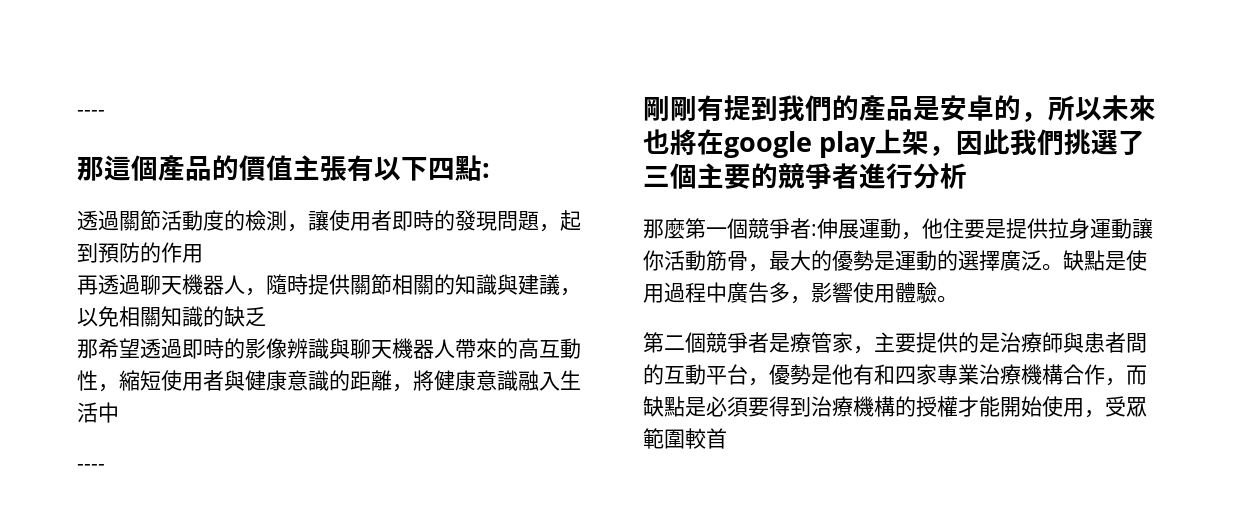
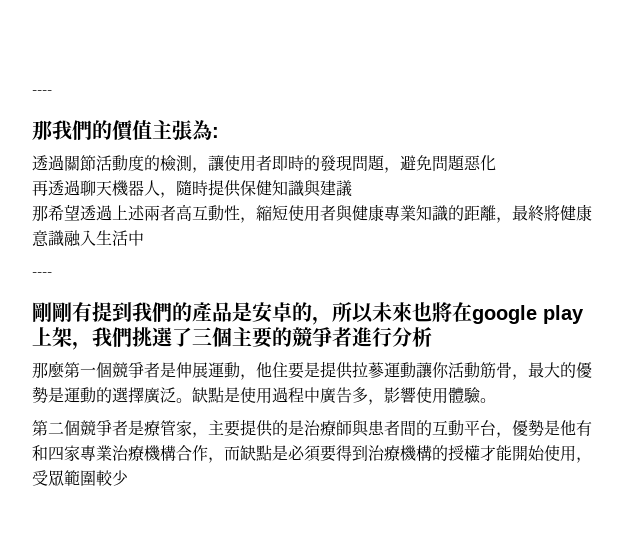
[104,155,212,181] 這個產品 -> [52,120,92,140] 我們
[347,155,482,181] 有以下四點 -> [192,120,212,141] 為
[560,210,581,231] [77,242,203,263] 起到預防的作用 -> [400,155,496,172] 避免問題惡化
[350,274,455,295] 關節相關的 -> [240,180,272,196] 保健
[560,288,581,296] [77,306,266,327] [77,338,518,359] ，以免相關知識的缺乏 // 那希望透過即時的影像辨識與聊天機器人帶來的 -> [32,204,176,222] // 那希望透過上述兩者
[287,370,308,391] 意 -> [384,205,432,221] 專業知
(413, 388) none -> [512,205,544,222] 最終
[956,129,1011,155] 因此 -> (92, 345) none
[811,224,817,236] : -> [160,362,176,378] 是
[1069,218,1090,239] 身 -> [368,362,384,378] 蔘
[706,428,727,449] 首 -> [112,470,128,486] 少

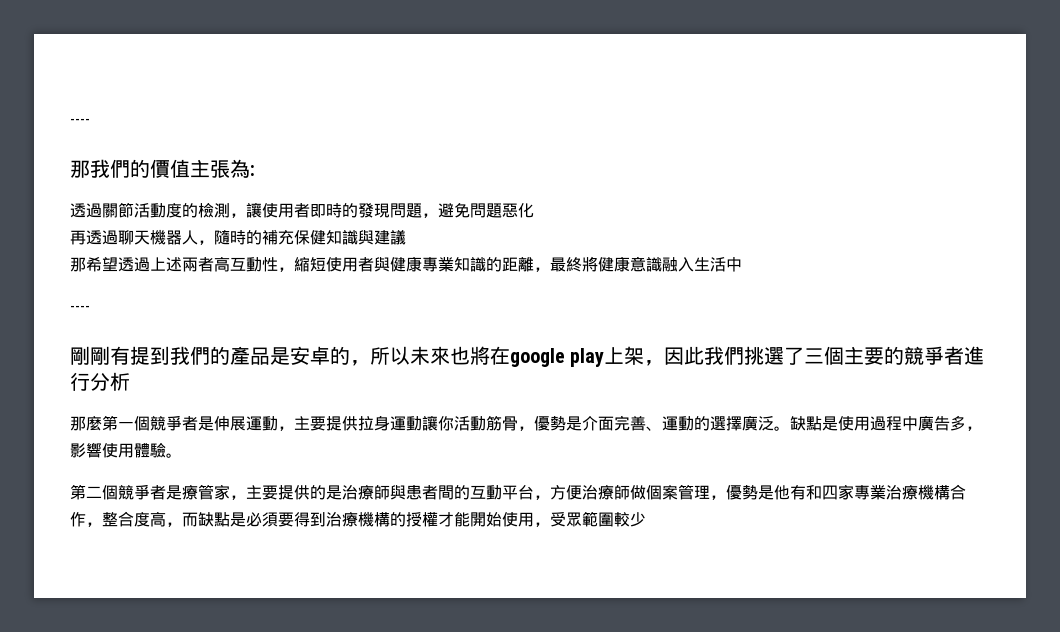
[208,179,241,197] 提供 -> [246,229,294,245] 的補充
(92, 345) none -> [664,346,705,365] 因此
[256,361,384,379] 他住要是提供拉蔘 -> [294,415,390,431] 主要提供拉身
[528,362,592,378] [32,386,64,404] 最大的優勢是 -> [534,415,662,431] 優勢是介面完善、
(512, 435) none -> [550,484,726,500] 方便治療師做個案管理，
(224, 460) none -> [102,511,182,527] 整合度高，

